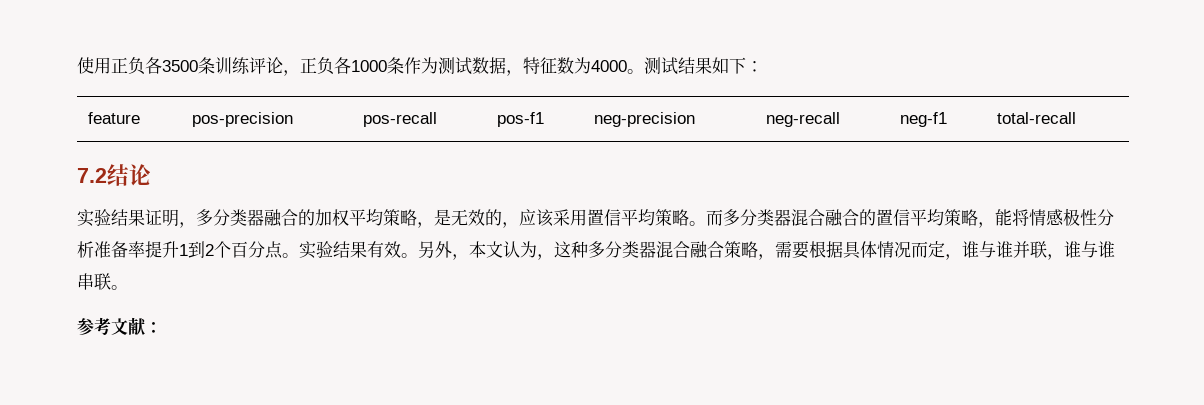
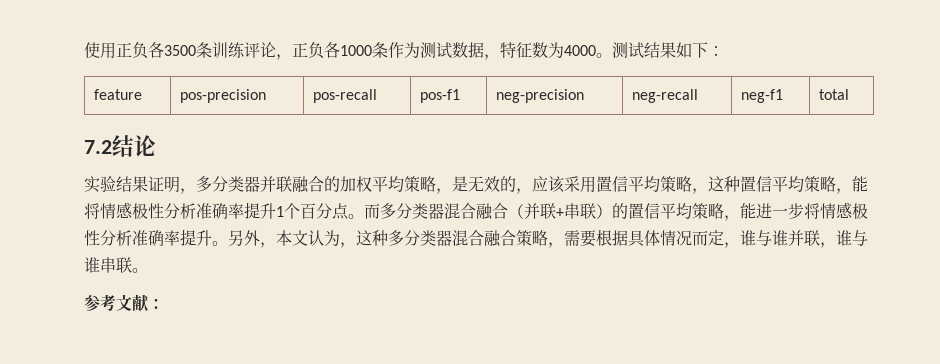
[997,112,1077,124] total-recall -> [818,89,849,100] total
(264, 217) none -> [260,176,292,192] 并联
[689,209,876,227] 。而多分类器混合融合的 -> [692,176,740,194] ，这种
[111,241,128,258] 备 -> [212,203,228,219] 确
[188,241,214,258] 到2 -> (284, 211) none
[299,241,401,259] 实验结果有效 -> [364,202,868,221] [84,229,212,246] 而多分类器混合融合（并联+串联）的置信平均策略，能进一步将情感极性分析准确率提升

